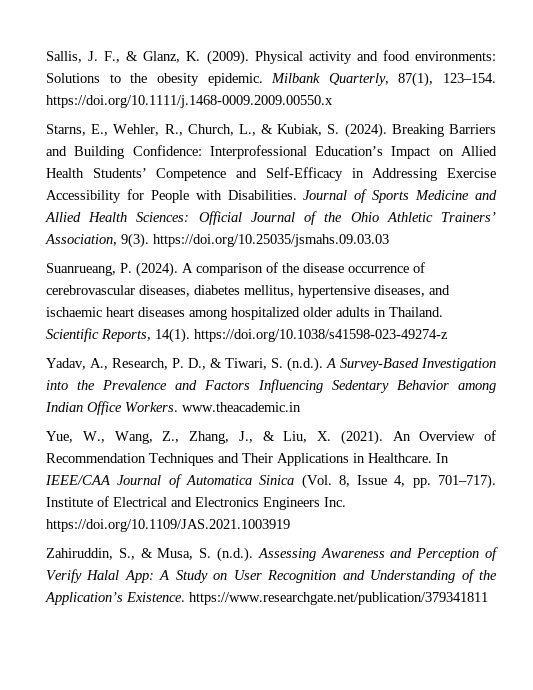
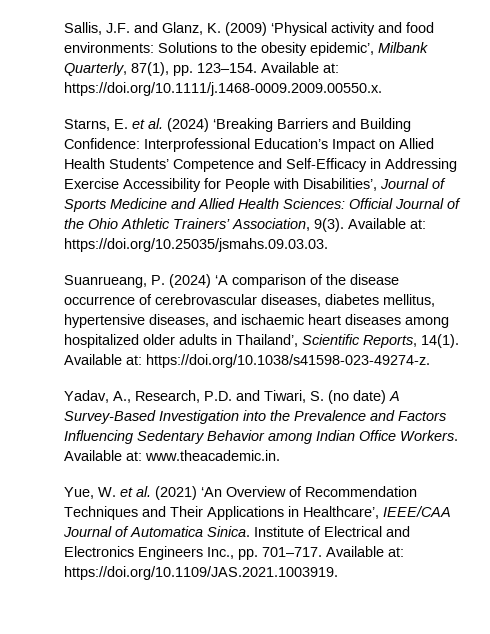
[88,50,303,65] J. F., & Glanz, K. (2009). Physical -> [106,22,327,36] J.F. and Glanz, K. (2009) ‘Physical
[207,73,263,86] epidemic. -> [310,42,374,56] epidemic’,
[443,73,496,83] [46,95,333,108] [46,123,444,138] 123–154. https://doi.org/10.1111/j.1468-0009.2009.00550.x // Starns, E., Wehler, R., Church, L., & Kubiak, S. (2024). Breaking -> [173,62,339,76] [64,82,382,96] [64,118,273,132] pp. 123–154. Available at: https://doi.org/10.1111/j.1468-0009.2009.00550.x. // Starns, E. et al. (2024) ‘Breaking
[227,190,297,200] Disabilities. -> [303,178,377,191] Disabilities’,
[153,234,389,247] https://doi.org/10.25035/jsmahs.09.03.03 -> [348,218,426,229] [64,238,328,252] Available at: https://doi.org/10.25035/jsmahs.09.03.03.
[136,262,193,277] (2024). A -> [169,274,228,288] (2024) ‘A
[389,307,443,317] Thailand. -> [236,334,298,347] Thailand’,
[194,329,448,342] https://doi.org/10.1038/s41598-023-49274-z -> [64,354,430,368] Available at: https://doi.org/10.1038/s41598-023-49274-z.
[172,357,323,372] P. D., & Tiwari, S. (n.d.). -> [204,390,386,404] P.D. and Tiwari, S. (no date)
[182,402,301,412] [46,430,411,445] www.theacademic.in // Yue, W., Wang, Z., Zhang, J., & Liu, X. (2021). An -> [64,450,280,461] [64,486,222,500] Available at: www.theacademic.in. // Yue, W. et al. (2021) ‘An
[368,453,449,463] Healthcare. In -> [303,506,379,519] Healthcare’,
[259,474,497,489] Sinica (Vol. 8, Issue 4, pp. 701–717). -> [207,526,250,537] Sinica.
[324,497,346,507] [46,519,290,532] [46,547,499,562] [46,569,497,583] [45,592,488,605] Inc. https://doi.org/10.1109/JAS.2021.1003919 // Zahiruddin, S., & Musa, S. (n.d.). Assessing Awareness and Perception of Verify Halal App: A Study on User Recognition and Understanding of the Application’s Existence. https://www.researchgate.net/publication/379341811 -> [207,546,404,560] [64,566,338,580] Inc., pp. 701–717. Available at: https://doi.org/10.1109/JAS.2021.1003919.

